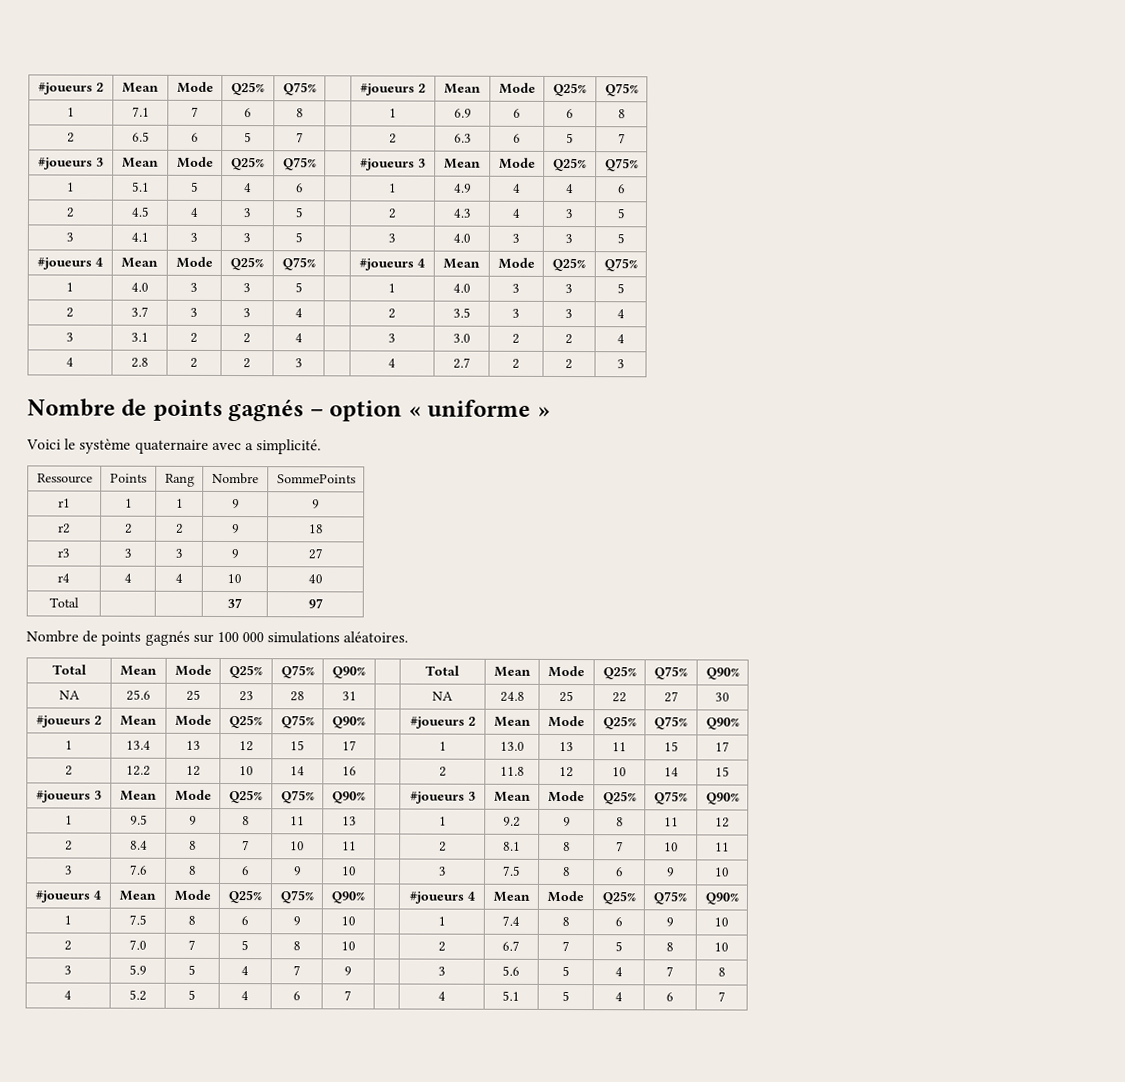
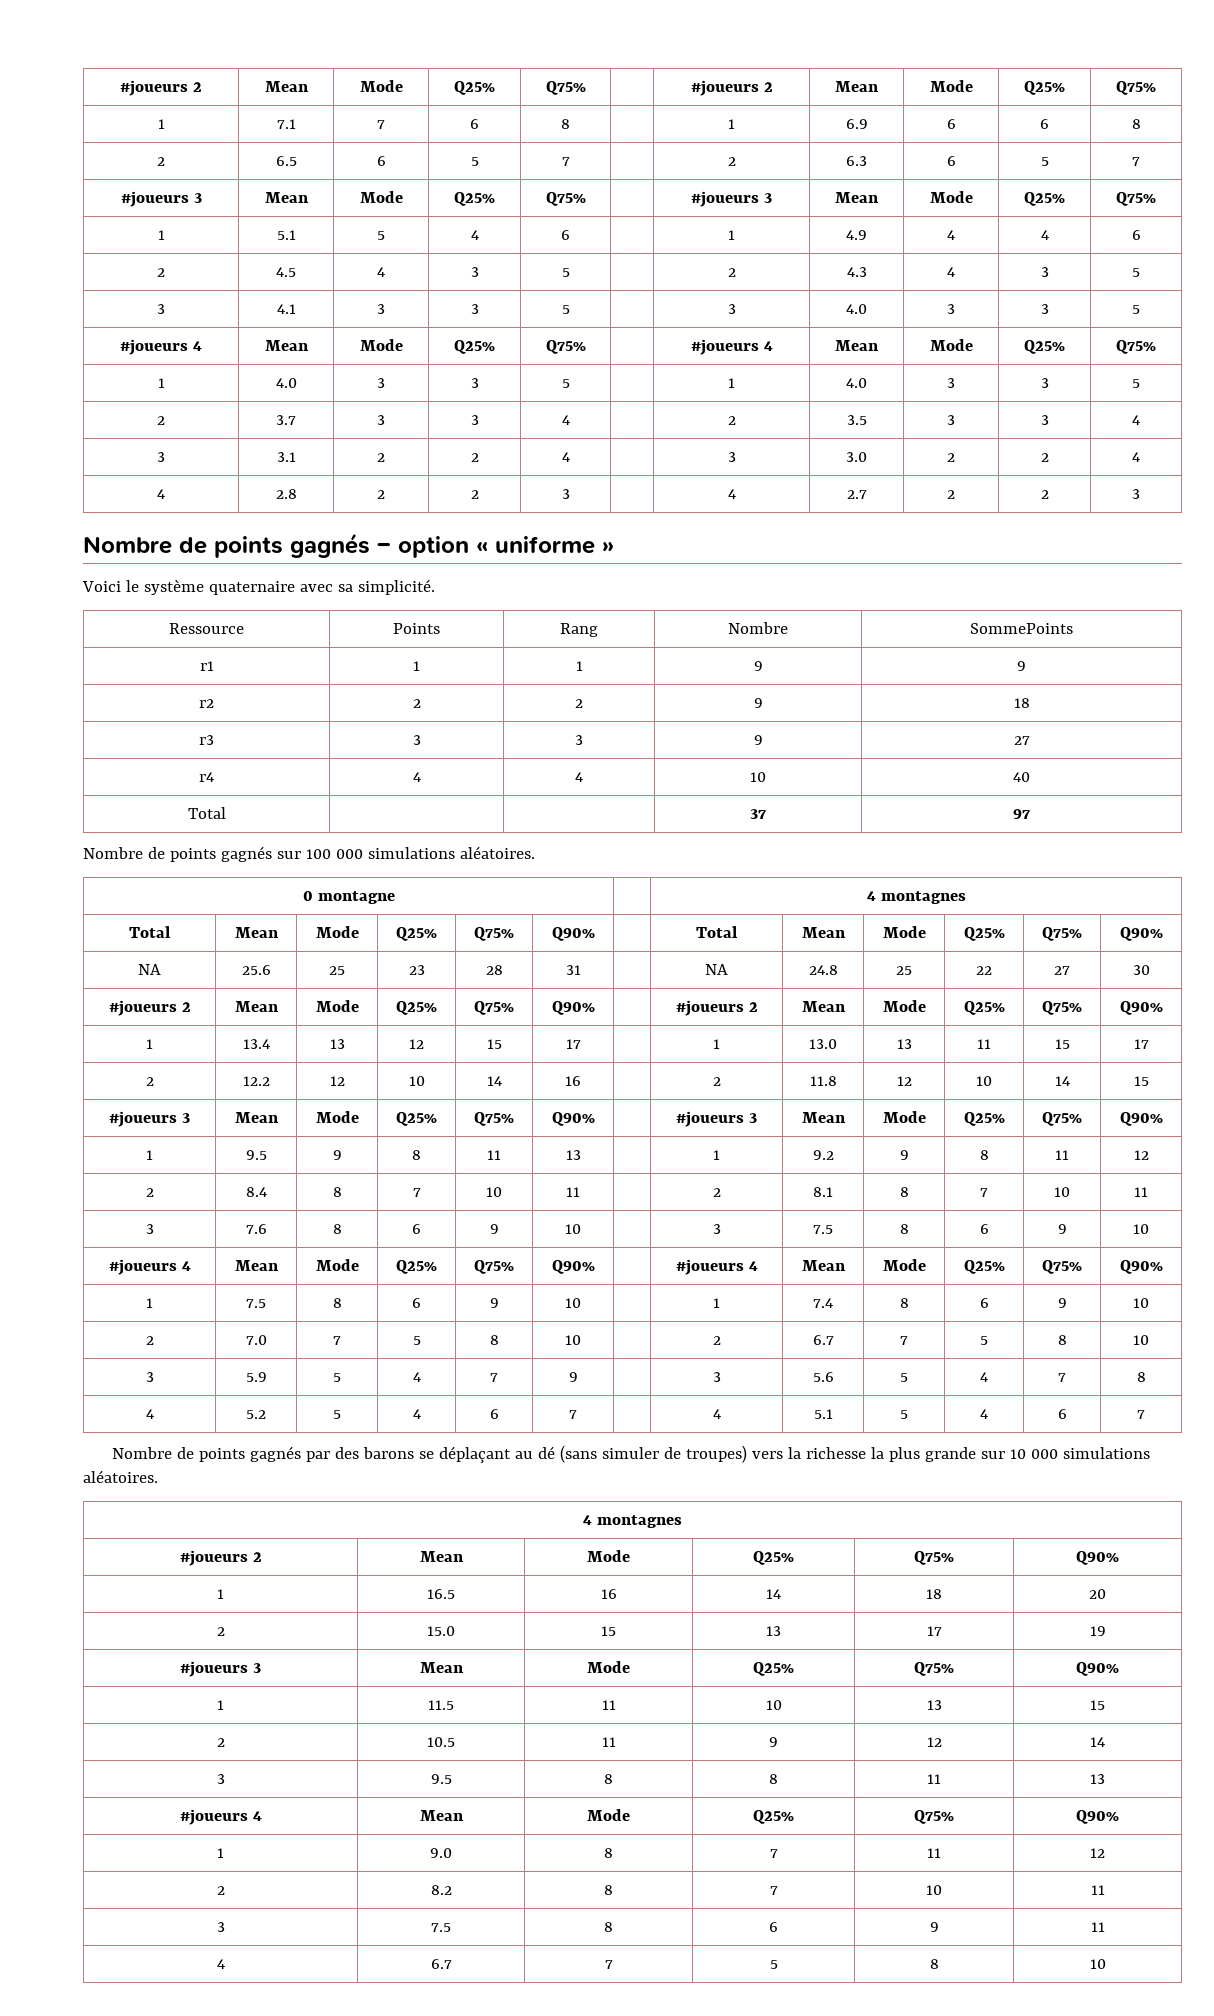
[244,443,254,451] a -> [337,584,353,592] sa
(409, 637) none -> [302,891,395,904] [866,891,966,904] // 0 montagne | | 4 montagnes
(726, 996) none -> [111,1445,1150,1463] [83,1470,158,1483] [583,1515,682,1528] [179,1550,262,1566] [419,1551,464,1562] [587,1550,630,1562] [753,1551,794,1565] [914,1551,954,1565] [1076,1551,1119,1565] [217,1589,224,1599] [427,1589,455,1599] [600,1589,617,1599] [766,1589,781,1599] [926,1589,942,1599] [1089,1589,1106,1599] [216,1627,225,1636] [427,1626,455,1636] [601,1626,616,1636] [766,1626,781,1636] [926,1626,942,1636] [1089,1626,1106,1636] [180,1661,261,1677] [419,1662,464,1673] [587,1661,630,1673] [753,1662,794,1676] [914,1662,954,1676] [1076,1662,1119,1676] [217,1700,224,1710] [428,1700,454,1710] [601,1700,616,1710] [765,1700,782,1710] [926,1700,942,1710] [1090,1700,1105,1710] [216,1738,225,1747] [427,1737,455,1747] [601,1737,616,1747] [769,1737,778,1747] [926,1737,942,1747] [1090,1737,1105,1747] [216,1774,225,1784] [430,1774,452,1784] [604,1774,613,1784] [769,1774,778,1784] [927,1774,941,1784] [1090,1774,1105,1784] [179,1809,262,1825] [419,1810,464,1821] [587,1809,630,1821] [753,1810,794,1824] [914,1810,954,1824] [1076,1810,1119,1824] [217,1848,224,1858] [430,1848,452,1858] [604,1848,613,1858] [769,1849,778,1858] [927,1848,941,1858] [1090,1848,1105,1858] [216,1886,225,1895] [430,1885,452,1895] [604,1885,613,1895] [769,1886,778,1895] [926,1885,942,1895] [1090,1885,1105,1895] [216,1922,225,1932] [431,1923,451,1932] [604,1922,613,1932] [769,1922,778,1932] [929,1922,939,1932] [1090,1922,1105,1932] [216,1959,225,1969] [430,1959,452,1969] [604,1960,613,1969] [769,1960,778,1969] [929,1959,939,1969] [1089,1959,1106,1969] // Nombre de points gagnés par des barons se déplaçant au dé (sans simuler de troupes) vers la richesse la plus grande sur 10 000 simulations aléatoires. // 4 montagnes // #joueurs 2 | Mean | Mode | Q25% | Q75% | Q90% // 1 | 16.5 | 16 | 14 | 18 | 20 // 2 | 15.0 | 15 | 13 | 17 | 19 // #joueurs 3 | Mean | Mode | Q25% | Q75% | Q90% // 1 | 11.5 | 11 | 10 | 13 | 15 // 2 | 10.5 | 11 | 9 | 12 | 14 // 3 | 9.5 | 8 | 8 | 11 | 13 // #joueurs 4 | Mean | Mode | Q25% | Q75% | Q90% // 1 | 9.0 | 8 | 7 | 11 | 12 // 2 | 8.2 | 8 | 7 | 10 | 11 // 3 | 7.5 | 8 | 6 | 9 | 11 // 4 | 6.7 | 7 | 5 | 8 | 10

